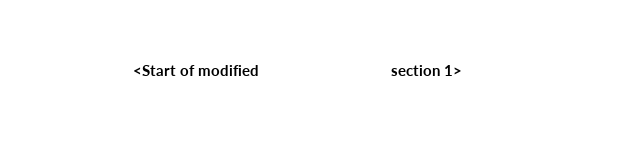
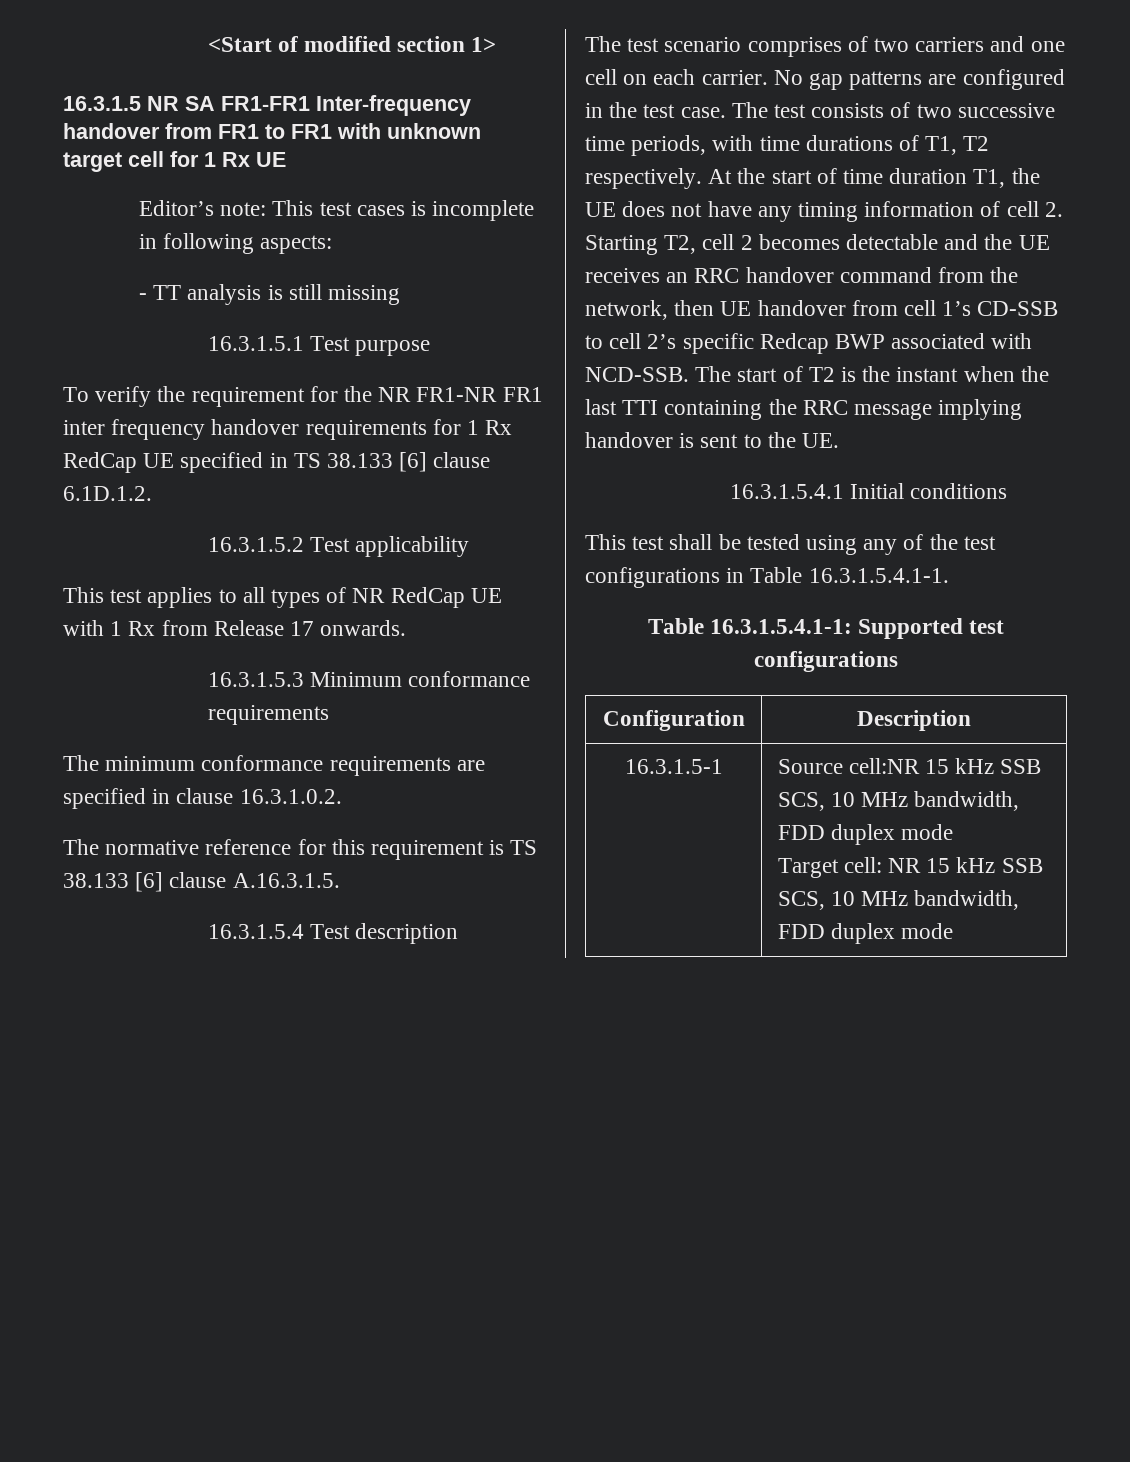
(463, 70) none -> [63,95,471,116] [63,123,481,139] [63,151,286,172] [138,200,535,221] [138,233,333,254] [138,284,400,305] [207,336,431,356] [63,386,543,407] [63,419,513,440] [63,452,491,473] [63,486,152,501] [207,536,470,557] [63,587,502,608] [63,620,407,636] [207,671,531,687] [207,705,329,725] [63,755,485,776] [63,788,342,809] [63,839,538,860] [63,872,340,892] [207,923,459,944] [585,36,1065,57] [585,69,1065,90] [585,102,1055,118] [585,135,990,156] [585,168,1040,189] [585,201,1063,222] [585,234,1050,255] [585,267,1019,283] [585,300,1059,320] [585,333,1033,354] [585,366,1049,382] [585,399,1023,420] [585,432,840,448] [729,483,1008,499] [585,534,996,555] [585,567,949,588] [647,618,1005,639] [754,651,898,672] [602,710,745,731] [857,710,971,731] [624,759,723,774] [777,758,1042,774] [777,791,1020,811] [777,824,953,845] [777,857,1043,878] [777,890,1020,910] [777,923,953,944] // 16.3.1.5 NR SA FR1-FR1 Inter-frequency handover from FR1 to FR1 with unknown target cell for 1 Rx UE // Editor’s note: This test cases is incomplete in following aspects: // - TT analysis is still missing // 16.3.1.5.1 Test purpose // To verify the requirement for the NR FR1-NR FR1 inter frequency handover requirements for 1 Rx RedCap UE specified in TS 38.133 [6] clause 6.1D.1.2. // 16.3.1.5.2 Test applicability // This test applies to all types of NR RedCap UE with 1 Rx from Release 17 onwards. // 16.3.1.5.3 Minimum conformance requirements // The minimum conformance requirements are specified in clause 16.3.1.0.2. // The normative reference for this requirement is TS 38.133 [6] clause A.16.3.1.5. // 16.3.1.5.4 Test description // The test scenario comprises of two carriers and one cell on each carrier. No gap patterns are configured in the test case. The test consists of two successive time periods, with time durations of T1, T2 respectively. At the start of time duration T1, the UE does not have any timing information of cell 2. Starting T2, cell 2 becomes detectable and the UE receives an RRC handover command from the network, then UE handover from cell 1’s CD-SSB to cell 2’s specific Redcap BWP associated with NCD-SSB. The start of T2 is the instant when the last TTI containing the RRC message implying handover is sent to the UE. // 16.3.1.5.4.1 Initial conditions // This test shall be tested using any of the test configurations in Table 16.3.1.5.4.1-1. // Table 16.3.1.5.4.1-1: Supported test configurations // Configuration | Description // 16.3.1.5-1 | Source cell:NR 15 kHz SSB SCS, 10 MHz bandwidth, FDD duplex mode // Target cell: NR 15 kHz SSB SCS, 10 MHz bandwidth, FDD duplex mode

